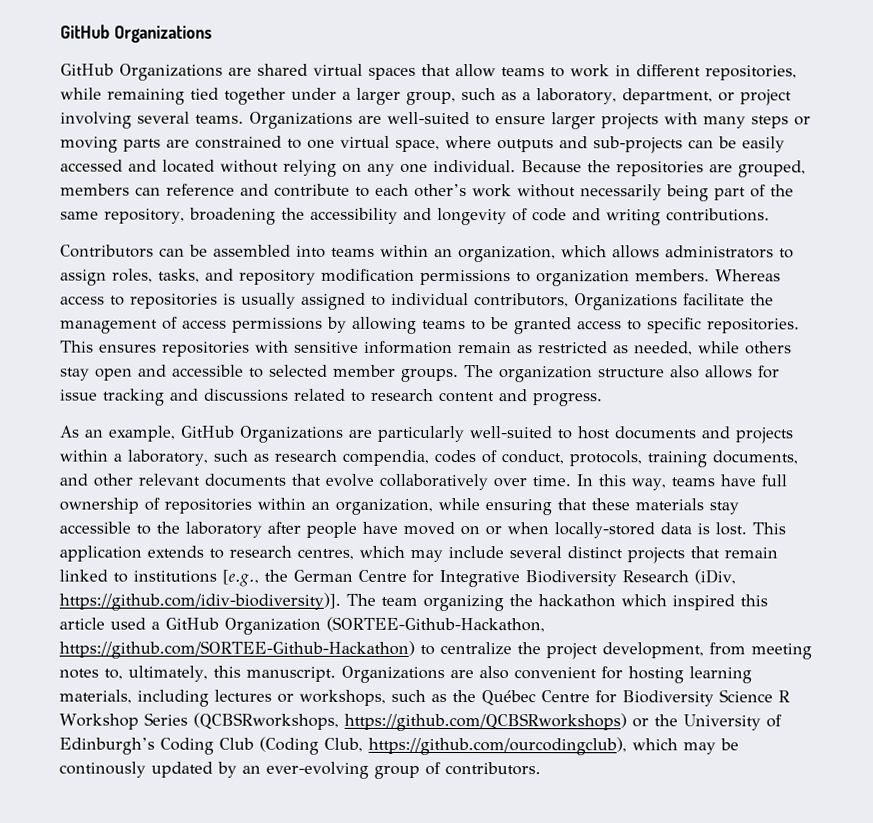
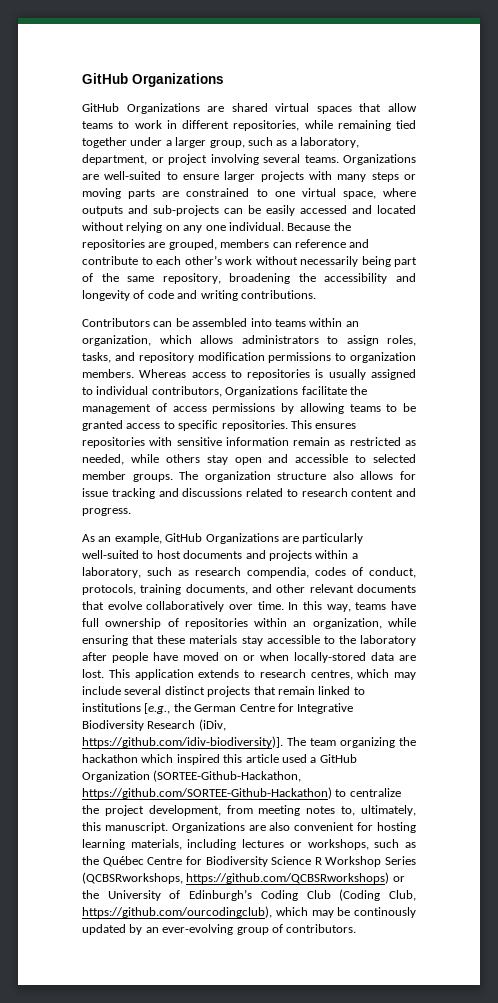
[697,523,710,535] is -> [399,655,416,661] are

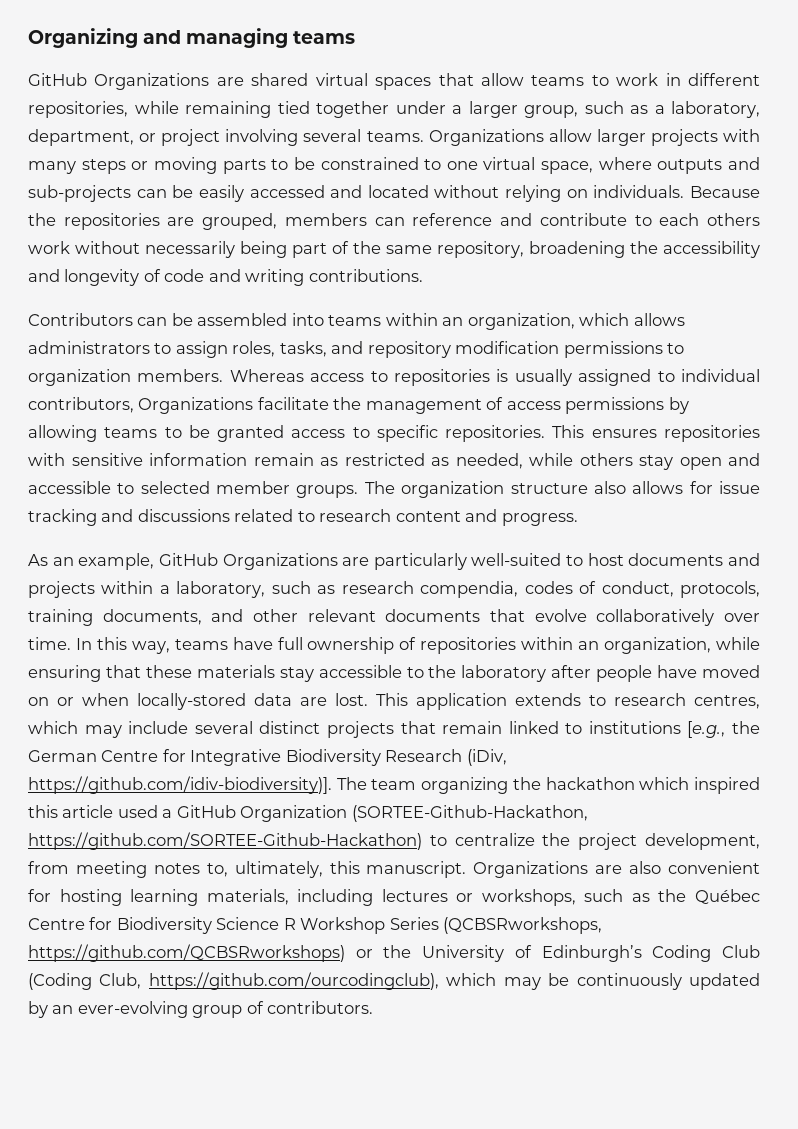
[82,73,224,87] GitHub Organizations -> [28,28,356,48] Organizing and managing teams
[82,171,219,180] are well-suited to ensure -> [548,129,592,142] allow
[162,191,180,197] are -> [271,157,315,170] to be
[183,222,284,233] any one individual. -> [593,185,685,198] individuals.
[184,255,222,265] other’s -> [707,213,761,226] others
[354,907,416,918] continously -> [576,973,682,990] continuously

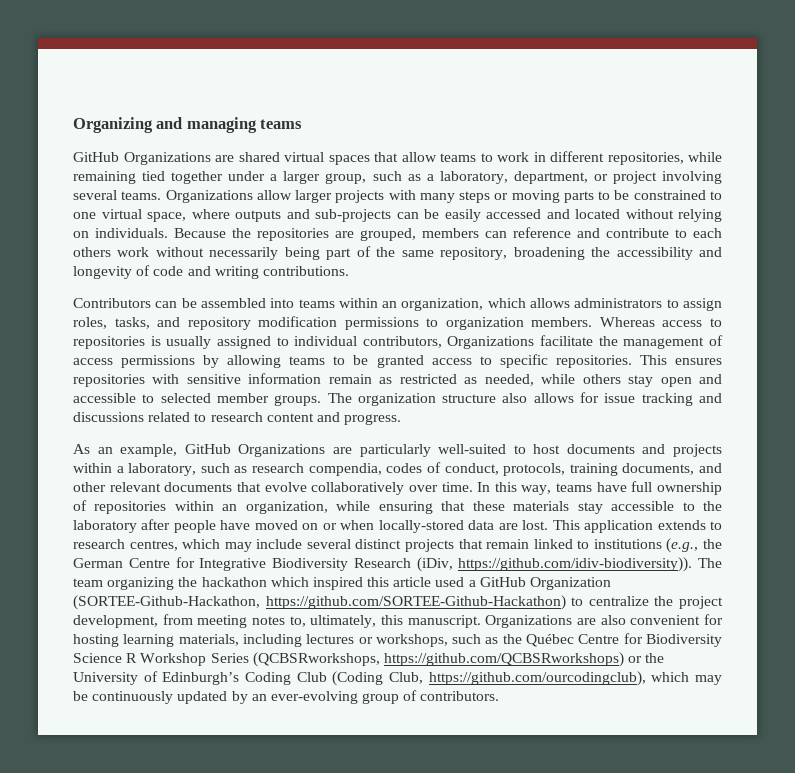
[687,721,726,738] [e.g., -> [666,538,699,553] (e.g.,
[28,776,332,794] https://github.com/idiv-biodiversity)]. -> [458,557,693,572] https://github.com/idiv-biodiversity)).

